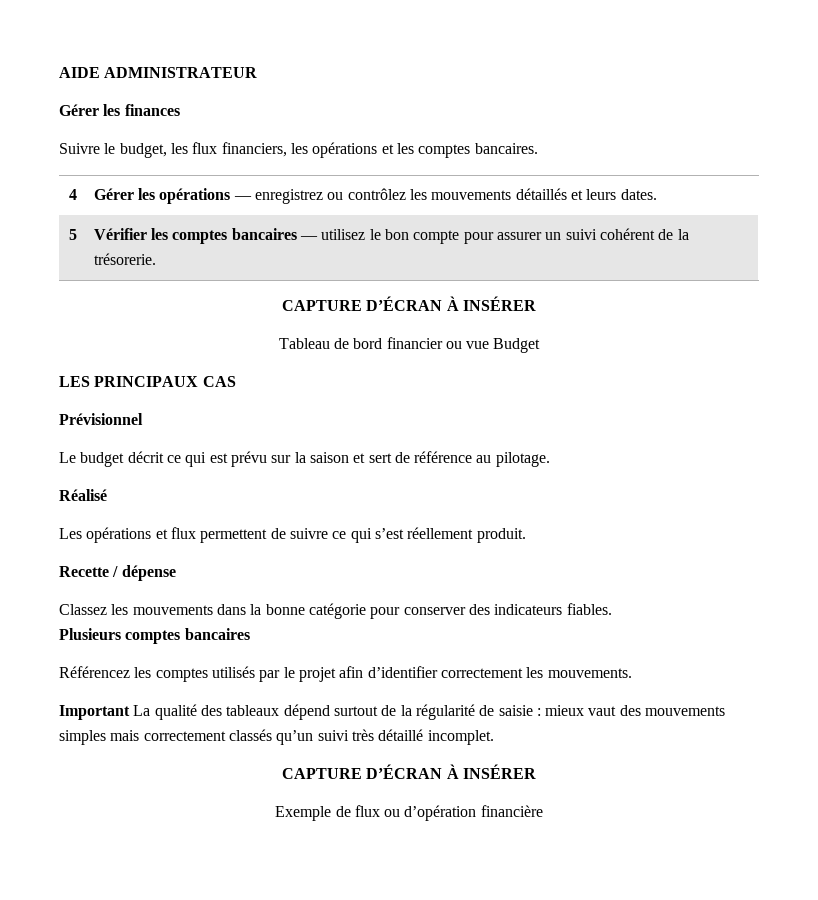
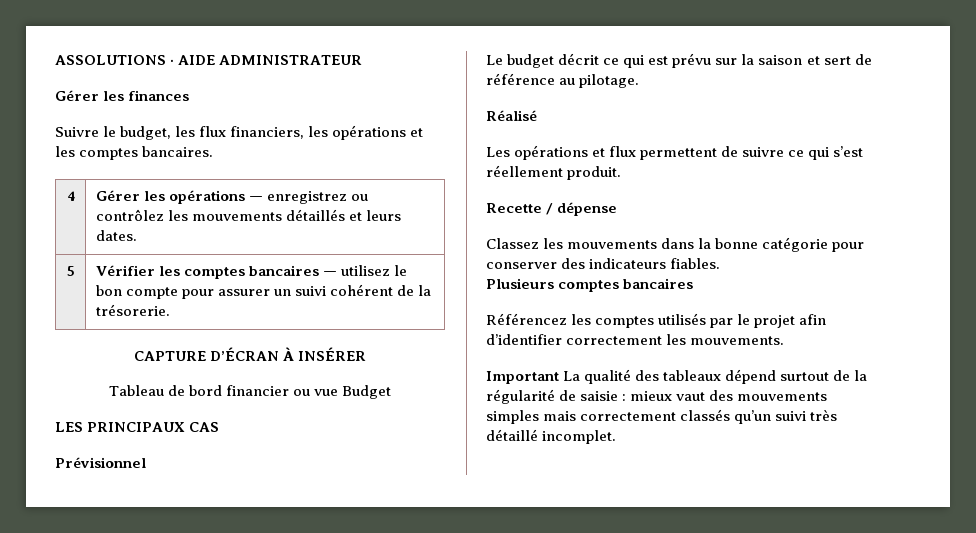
(59, 72) none -> [55,55,175,65] ASSOLUTIONS ·
[282,764,536,779] [275,805,543,821] // CAPTURE D’ÉCRAN À INSÉRER // Exemple de flux ou d’opération financière -> (617, 437) none

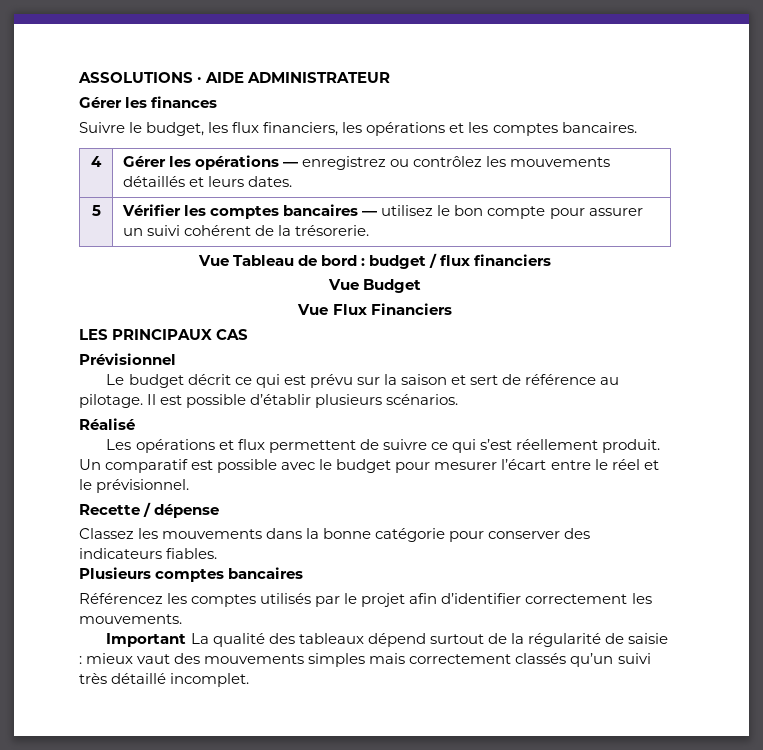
[133,347,367,361] [108,385,392,399] CAPTURE D’ÉCRAN À INSÉRER // Tableau de bord financier ou vue Budget -> [197,253,552,269] [327,279,422,293] [297,303,452,315] Vue Tableau de bord : budget / flux financiers // Vue Budget // Vue Flux Financiers
(640, 81) none -> [147,394,459,408] Il est possible d’établir plusieurs scénarios.
(622, 173) none -> [79,459,659,473] [79,479,190,493] Un comparatif est possible avec le budget pour mesurer l’écart entre le réel et le prévisionnel.

